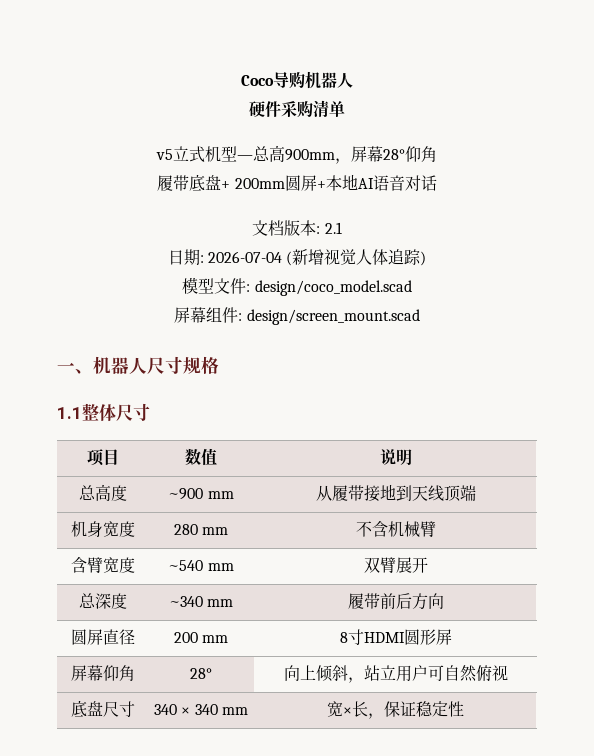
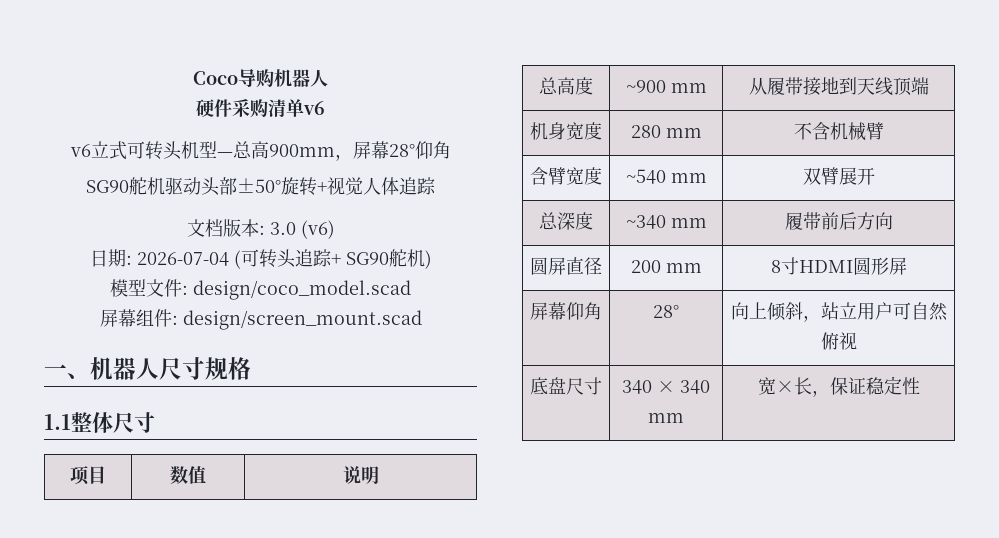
[156,146,205,162] // v5立式 -> [303,101,325,115] [69,141,182,160] v6 // v6立式可转头
[157,174,437,191] 履带底盘+ 200mm圆屏+本地AI语音对话 -> [86,177,436,196] SG90舵机驱动头部±50°旋转+视觉人体追踪
[324,222,342,234] 2.1 -> [269,220,335,239] 3.0 (v6)
[292,249,422,265] 新增视觉人体追踪 -> [240,249,425,268] 可转头追踪+ SG90舵机

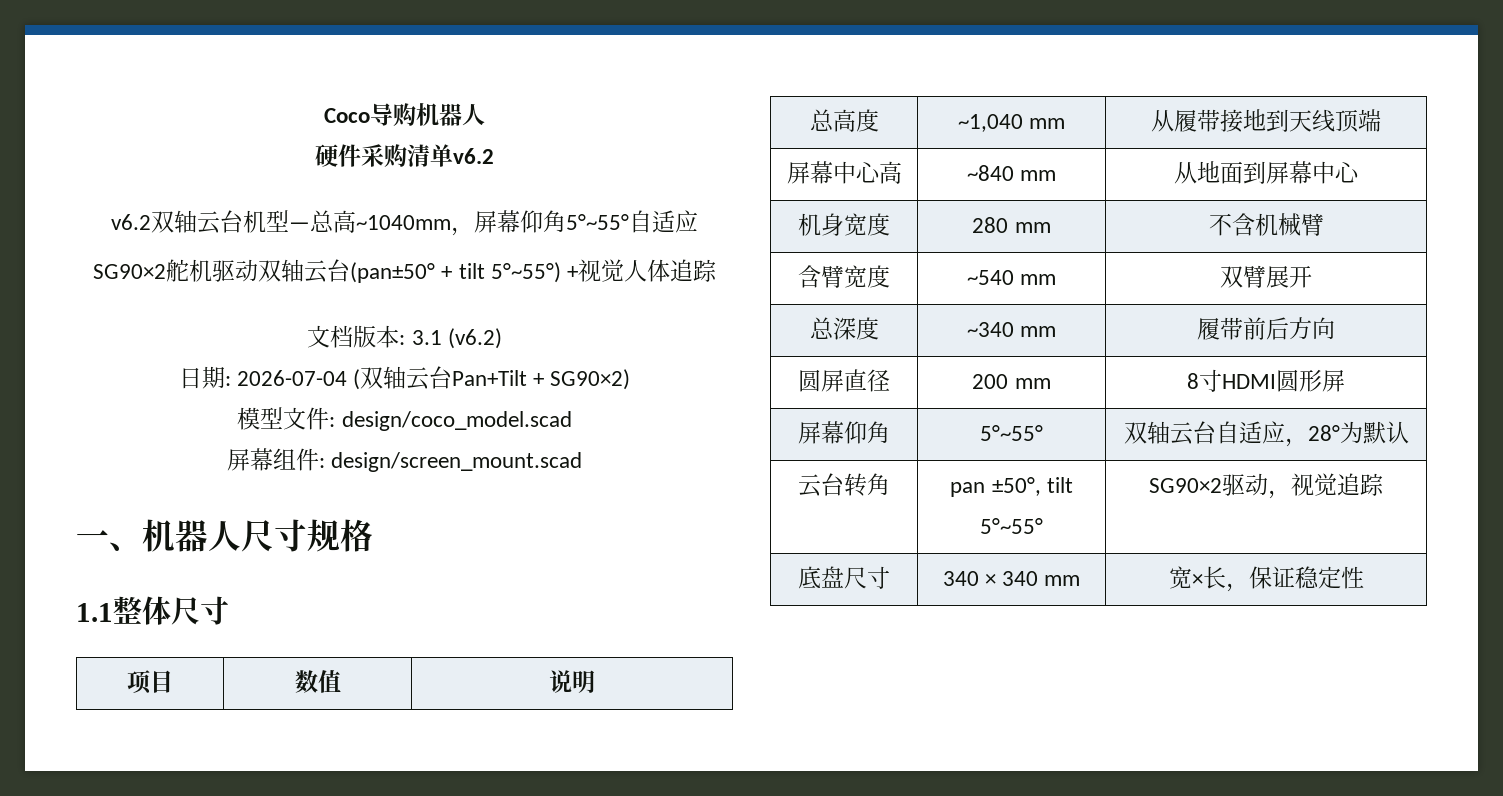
[303,101,325,115] [69,141,451,161] [86,177,317,196] v6 // v6立式可转头机型—总高900mm，屏幕28°仰角 // SG90舵机驱动头部±50°旋转 -> [453,148,494,164] [111,210,698,236] [93,259,561,283] v6.2 // v6.2双轴云台机型—总高~1040mm，屏幕仰角5°~55°自适应 // SG90×2舵机驱动双轴云台(pan±50° + tilt 5°~55°)
[269,220,335,239] 3.0 (v6) -> [411,328,502,349] 3.1 (v6.2)
[240,249,432,269] 可转头追踪+ SG90舵机) -> [359,366,631,390] 双轴云台Pan+Tilt + SG90×2)
[625,80,666,93] ~900 -> [957,114,1023,132] ~1,040
(929, 86) none -> [786,161,902,184] [966,165,1057,181] [1174,161,1360,184] // 屏幕中心高 | ~840 mm | 从地面到屏幕中心
[653,305,679,318] [730,302,948,322] [820,332,857,350] 28° | 向上倾斜，站立用户可自然俯视 -> [980,425,1043,441] [1123,421,1409,447] [798,473,890,497] [950,477,1073,497] [980,518,1043,534] [1149,473,1384,499] 5°~55° | 双轴云台自适应，28°为默认 // 云台转角 | pan ±50°, tilt 5°~55° | SG90×2驱动，视觉追踪

